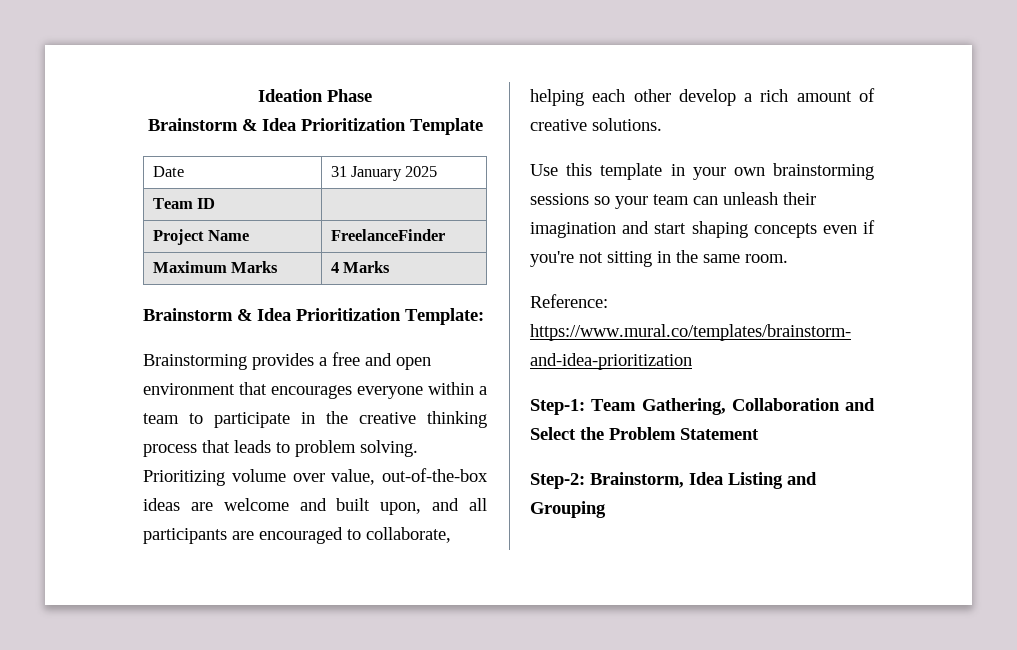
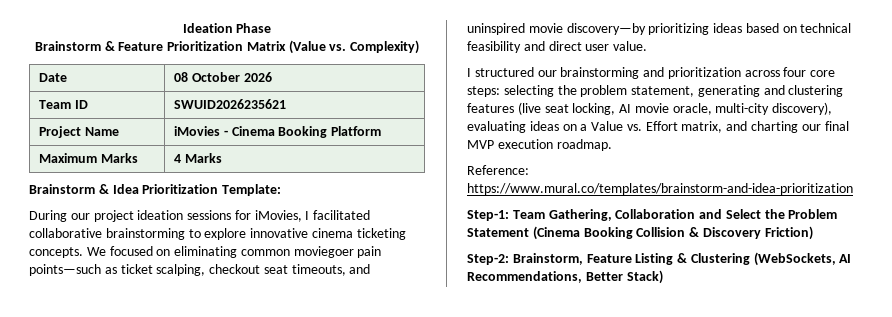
[261,118,483,135] [152,166,184,177] [330,166,438,181] Idea Prioritization Template // Date | 31 January 2025 -> [118,40,420,54] [39,73,68,82] [174,72,272,82] Feature Prioritization Matrix (Value vs. Complexity) // Date | 08 October 2026
(216, 203) none -> [174,99,287,109] SWUID2026235621
[330,229,445,241] FreelanceFinder -> [174,126,382,138] iMovies - Cinema Booking Platform
[143,352,431,370] [143,382,487,399] [143,411,487,428] [143,440,418,457] [143,468,488,486] [143,498,487,515] [143,527,451,544] [530,88,875,106] [530,118,662,131] [530,163,874,180] [530,192,816,209] [530,220,875,238] [530,250,788,267] Brainstorming provides a free and open environment that encourages everyone within a team to participate in the creative thinking process that leads to problem solving. Prioritizing volume over value, out-of-the-box ideas are welcome and built upon, and all participants are encouraged to collaborate, helping each other develop a rich amount of creative solutions. // Use this template in your own brainstorming sessions so your team can unleash their imagination and start shaping concepts even if you're not sitting in the same room. -> [29,210,371,222] [29,228,406,240] [29,246,382,258] [29,264,371,276] [467,23,852,35] [467,41,648,53] [467,67,836,79] [467,85,844,97] [467,102,833,115] [467,121,849,133] [467,139,612,151] During our project ideation sessions for iMovies, I facilitated collaborative brainstorming to explore innovative cinema ticketing concepts. We focused on eliminating common moviegoer pain points—such as ticket scalping, checkout seat timeouts, and uninspired movie discovery—by prioritizing ideas based on technical feasibility and direct user value. // I structured our brainstorming and prioritization across four core steps: selecting the problem statement, generating and clustering features (live seat locking, AI movie oracle, multi-city discovery), evaluating ideas on a Value vs. Effort matrix, and charting our final MVP execution roadmap.
[530,472,817,489] [530,501,606,518] // Step-2: Brainstorm, Idea Listing and Grouping -> [532,226,813,240] [467,252,852,266] [467,270,663,284] (Cinema Booking Collision & Discovery Friction) // Step-2: Brainstorm, Feature Listing & Clustering (WebSockets, AI Recommendations, Better Stack)

